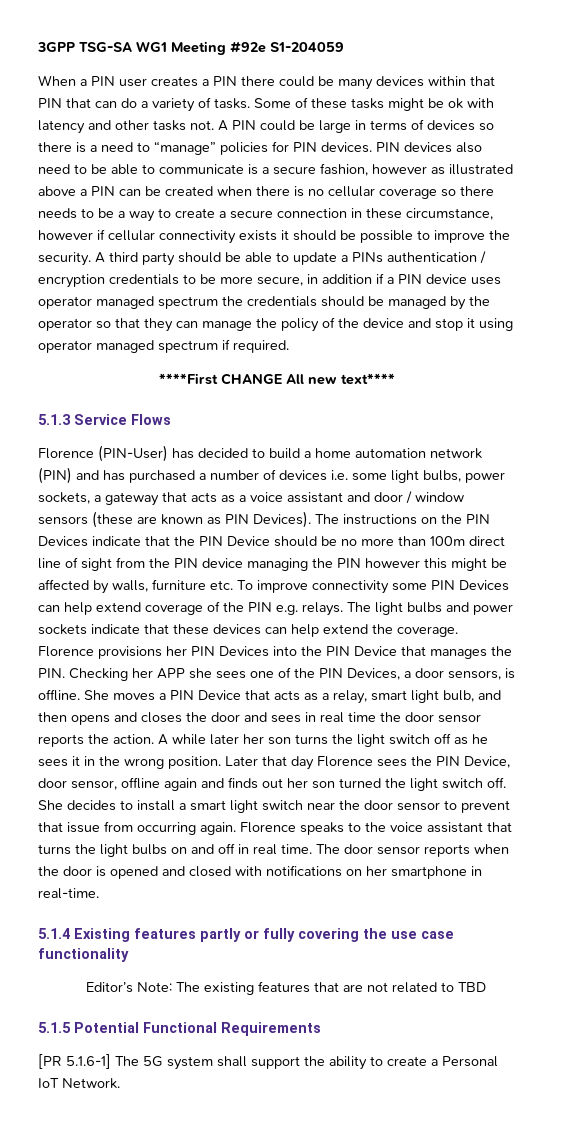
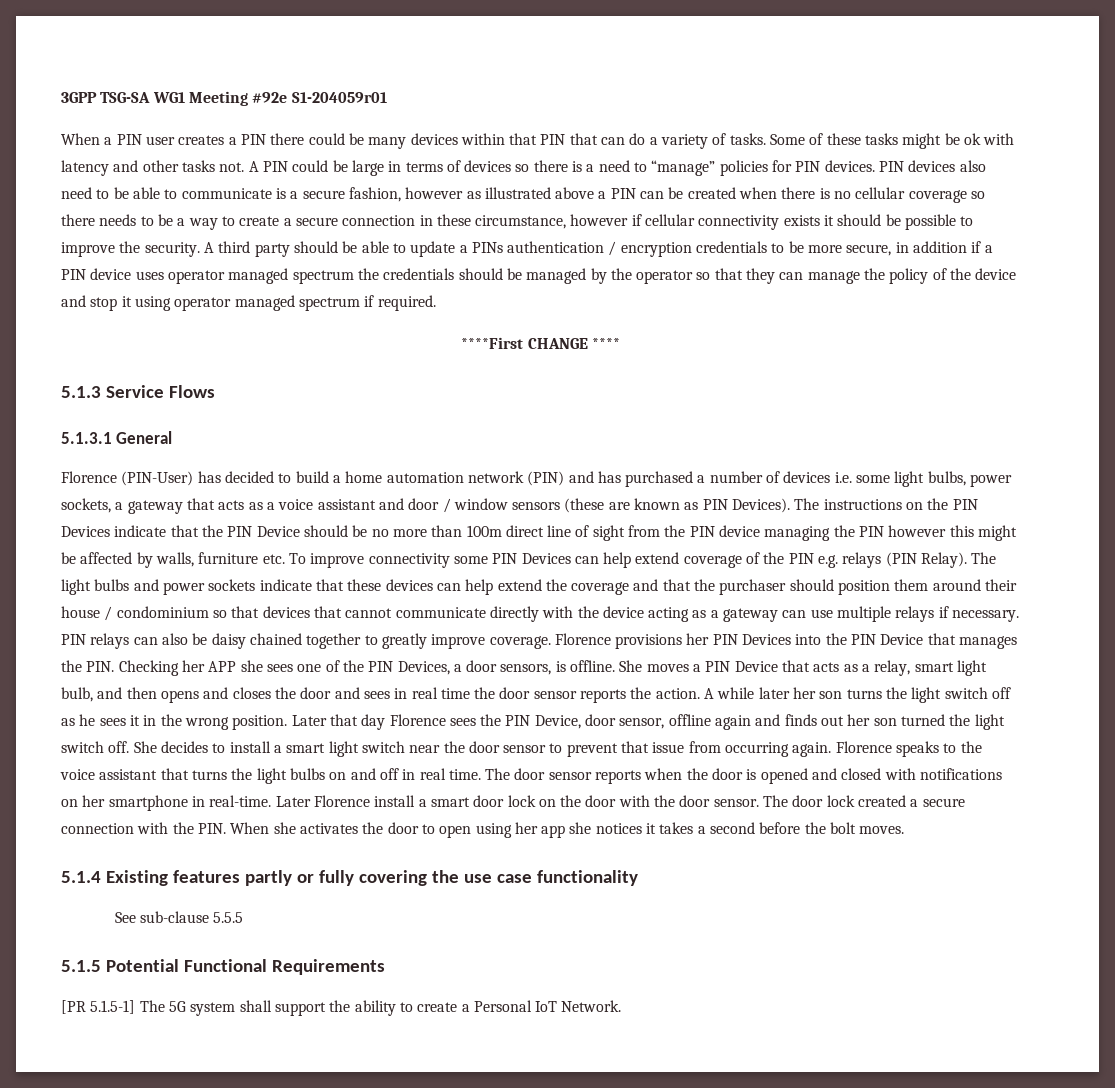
[270,42,344,52] S1-204059 -> [291,92,387,103] S1-204059r01
[286,373,395,385] All new text**** -> [591,338,620,349] ****
(171, 419) none -> [61,431,173,444] // 5.1.3.1 General
[302,602,343,616] relays. -> [842,552,968,568] relays (PIN Relay).
(393, 629) none -> [571,579,1018,595] [61,606,1020,622] [61,633,486,649] coverage and that the purchaser should position them around their house / condominium so that devices that cannot communicate directly with the device acting as a gateway can use multiple relays if necessary. PIN relays can also be daisy chained together to greatly improve
(99, 893) none -> [275,795,965,807] [61,822,905,838] Later Florence install a smart door lock on the door with the door sensor. The door lock created a secure connection with the PIN. When she activates the door to open using her app she notices it takes a second before the bolt moves.
[86,981,487,995] Editor’s Note: The existing features that are not related to TBD -> [114,911,244,923] See sub-clause 5.5.5
[66,1054,111,1069] 5.1.6-1] -> [90,1000,136,1014] 5.1.5-1]

